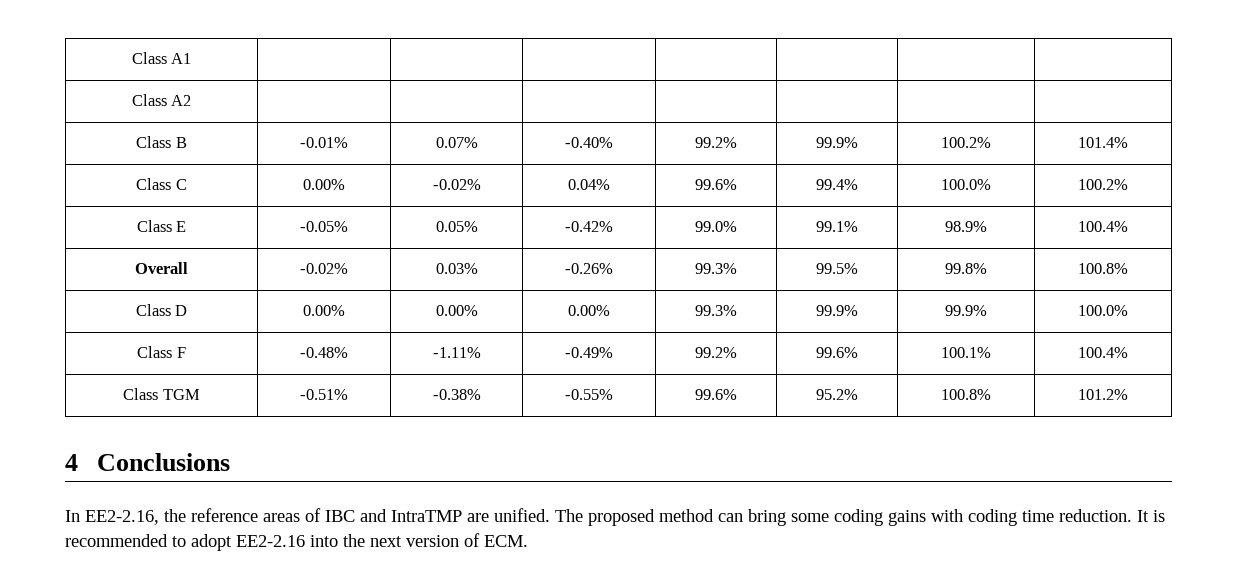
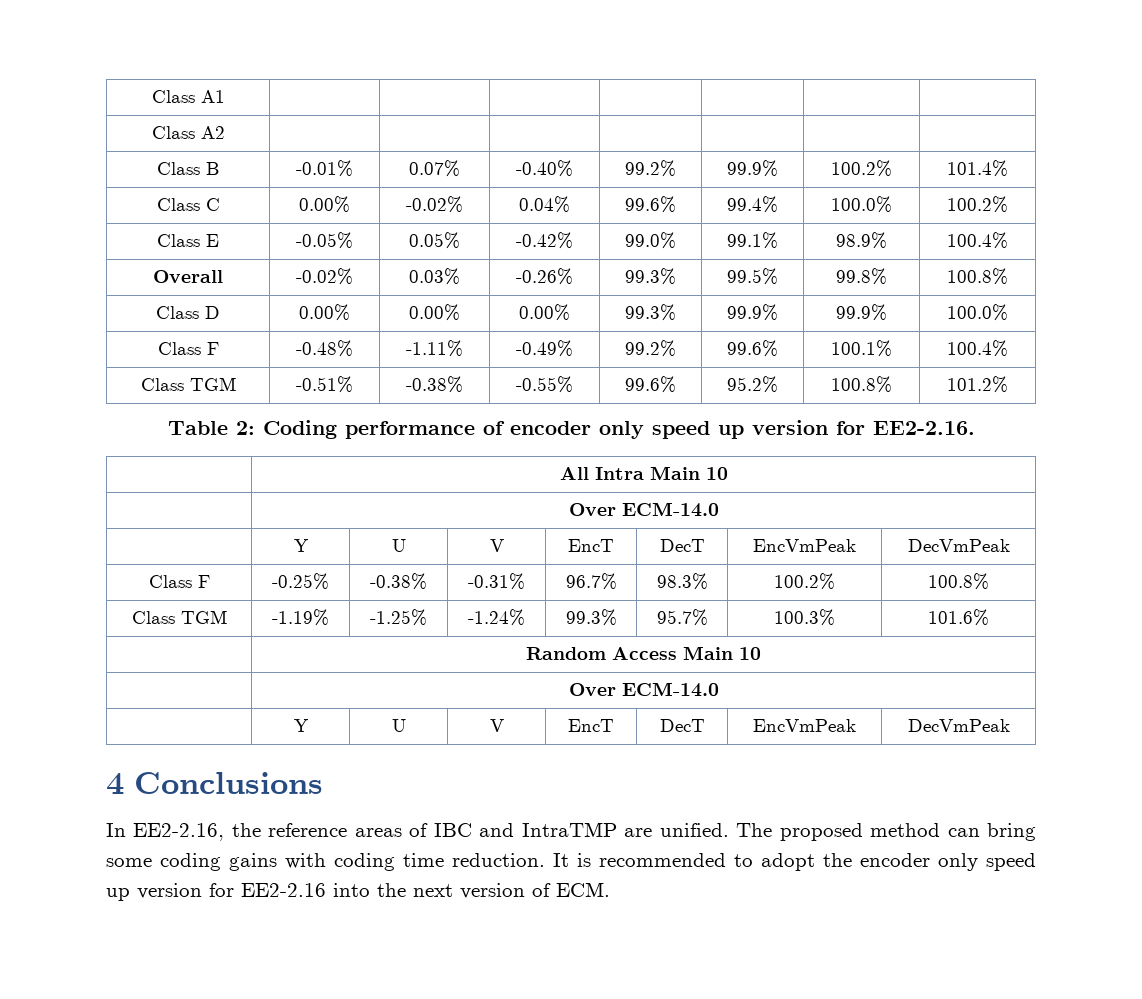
(1128, 394) none -> [167,420,975,439] [559,466,728,480] [568,502,719,517] [293,539,309,552] [391,539,406,552] [489,539,504,552] [568,539,614,552] [659,539,705,552] [753,539,856,552] [907,539,1010,552] [148,575,210,588] [272,573,329,590] [370,573,427,590] [468,573,525,590] [565,573,617,590] [656,573,708,590] [774,573,835,590] [928,573,989,590] [131,610,227,624] [272,609,329,626] [370,609,427,626] [468,609,525,626] [565,609,617,626] [656,609,708,626] [774,609,835,626] [928,609,989,626] [526,646,761,660] [568,682,719,697] [293,719,309,732] [391,719,406,732] [489,719,504,732] [568,719,614,732] [659,719,705,732] [753,719,856,732] [907,719,1010,732] // Table 2: Coding performance of encoder only speed up version for EE2-2.16. // | All Intra Main 10 // | Over ECM-14.0 // | Y | U | V | EncT | DecT | EncVmPeak | DecVmPeak // Class F | -0.25% | -0.38% | -0.31% | 96.7% | 98.3% | 100.2% | 100.8% // Class TGM | -1.19% | -1.25% | -1.24% | 99.3% | 95.7% | 100.3% | 101.6% // | Random Access Main 10 // | Over ECM-14.0 // | Y | U | V | EncT | DecT | EncVmPeak | DecVmPeak
(232, 542) none -> [823,853,1036,871] [106,883,234,901] the encoder only speed up version for

